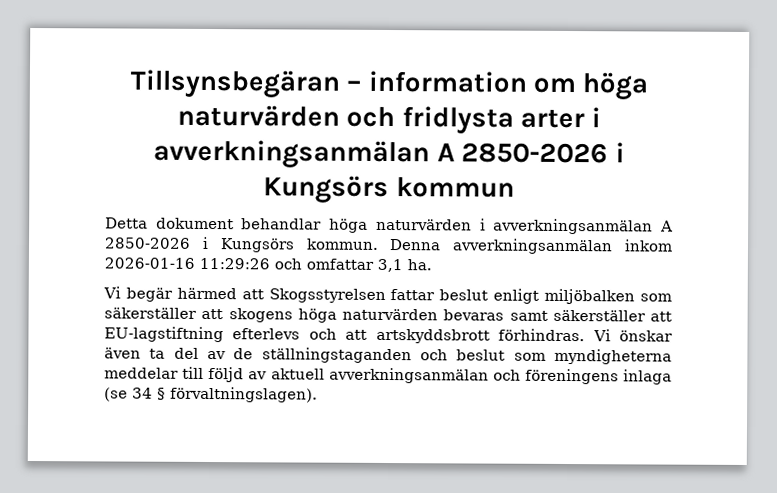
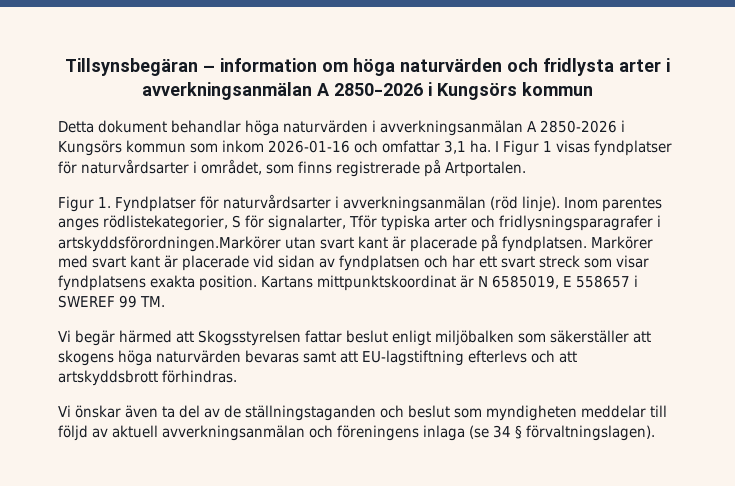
[305,238,614,255] kommun. Denna avverkningsanmälan -> [126,140,218,153] kommun som
[199,257,270,270] 11:29:26 -> (350, 146) none
(432, 265) none -> [495,140,672,156] [58,159,526,177] [58,194,662,212] [58,215,661,231] [58,234,653,252] [58,255,649,271] [58,275,638,291] [58,295,165,308] I Figur 1 visas fyndplatser för naturvårdsarter i området, som finns registrerade på Artportalen. // Figur 1. Fyndplatser för naturvårdsarter i avverkningsanmälan (röd linje). Inom parentes anges rödlistekategorier, S för signalarter, Tför typiska arter och fridlysningsparagrafer i artskyddsförordningen.Markörer utan svart kant är placerade på fyndplatsen. Markörer med svart kant är placerade vid sidan av fyndplatsen och har ett svart streck som visar fyndplatsens exakta position. Kartans mittpunktskoordinat är N 6585019, E 558657 i SWEREF 99 TM.
[552,309,646,322] säkerställer -> (336, 357) none
(586, 335) none -> (237, 376) //
[553,348,672,365] myndigheterna -> [486,405,577,421] myndigheten

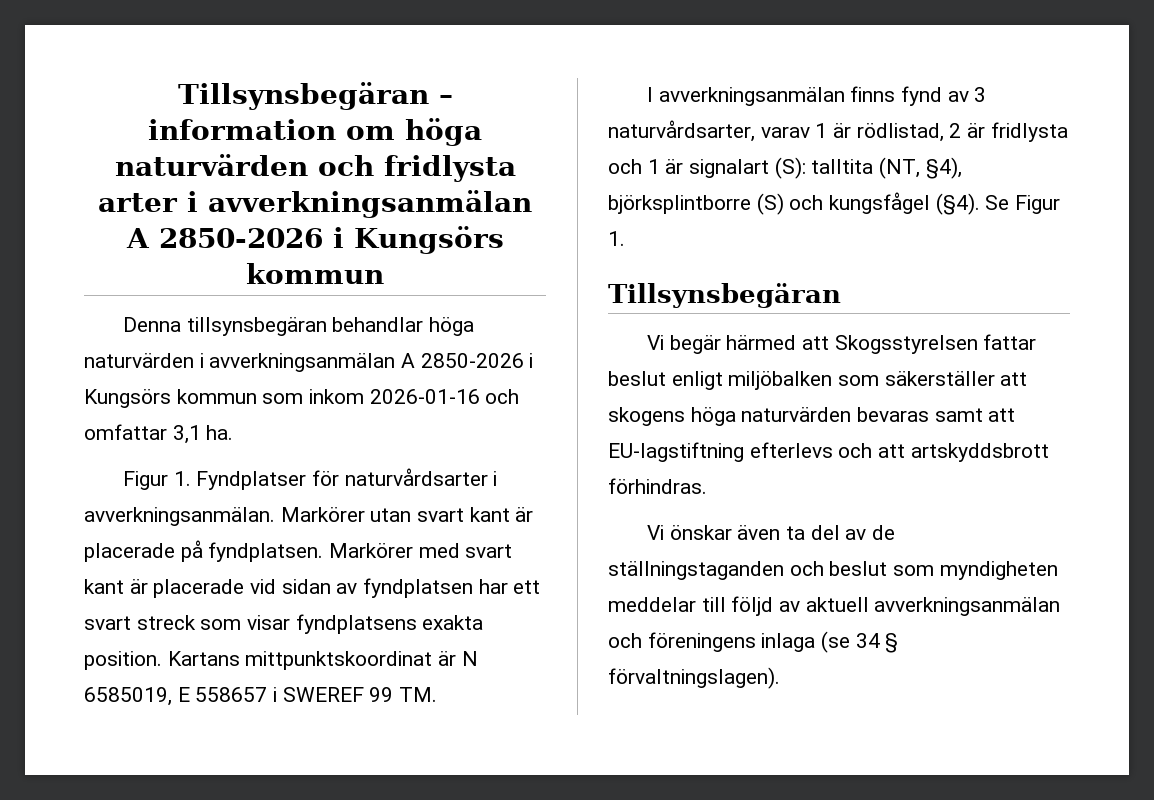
[58,120,167,133] Detta dokument -> [122,317,327,336] Denna tillsynsbegäran
[495,140,672,156] [58,159,526,177] I Figur 1 visas fyndplatser för naturvårdsarter i området, som finns registrerade på Artportalen. -> (234, 432) none
[342,196,662,212] [58,215,661,231] [58,236,281,252] avverkningsanmälan (röd linje). Inom parentes anges rödlistekategorier, S för signalarter, Tför typiska arter och fridlysningsparagrafer i artskyddsförordningen.Markörer -> [84,507,365,526] avverkningsanmälan. Markörer
[424,255,448,268] och -> (474, 588) none
(165, 301) none -> [646,86,987,106] [608,120,1068,142] [608,157,962,179] [608,192,1061,215] [608,231,625,246] [608,283,841,308] // I avverkningsanmälan finns fynd av 3 naturvårdsarter, varav 1 är rödlistad, 2 är fridlysta och 1 är signalart (S): talltita (NT, §4), björksplintborre (S) och kungsfågel (§4). Se Figur 1. // Tillsynsbegäran

